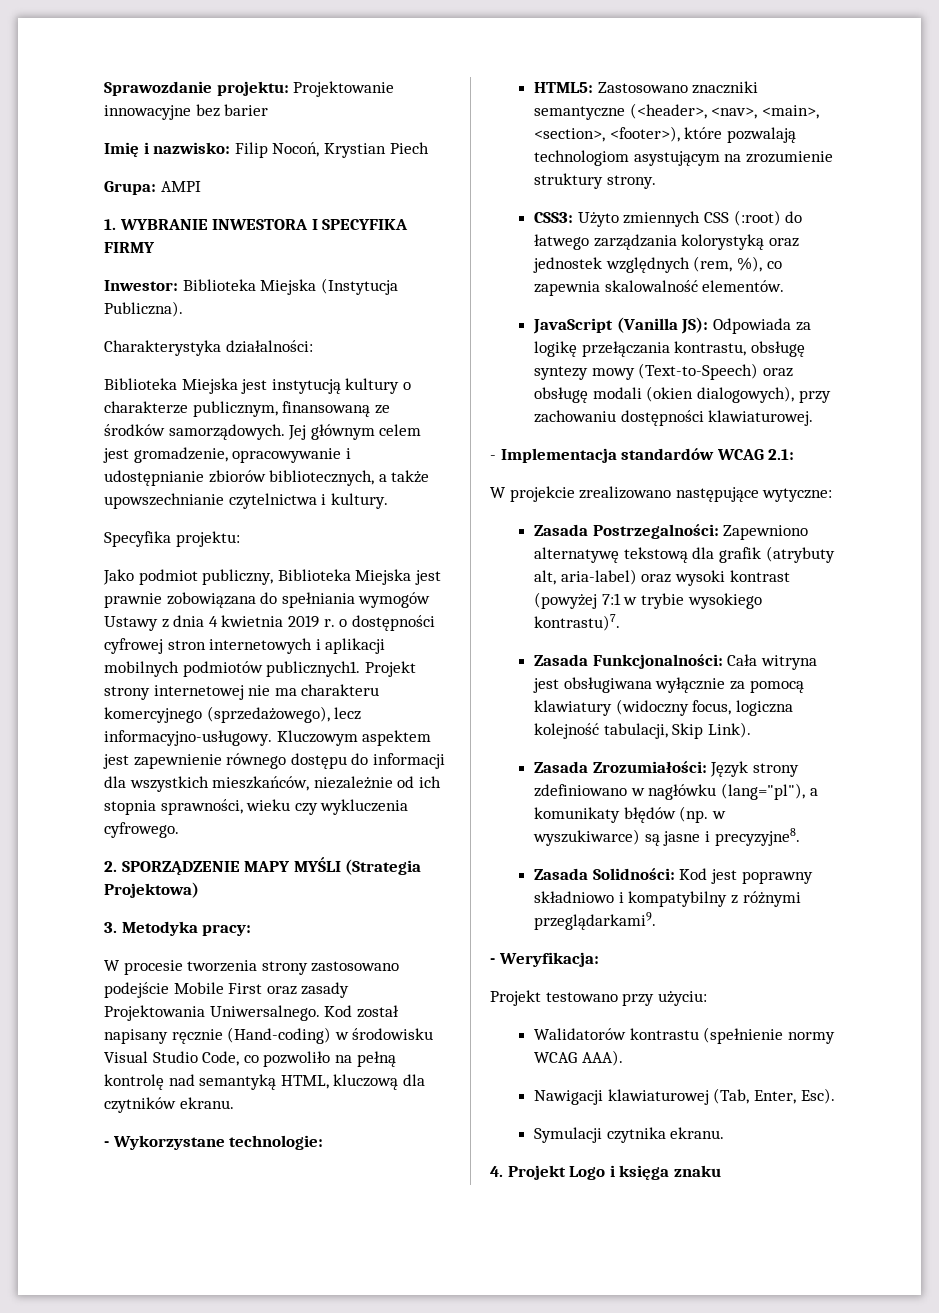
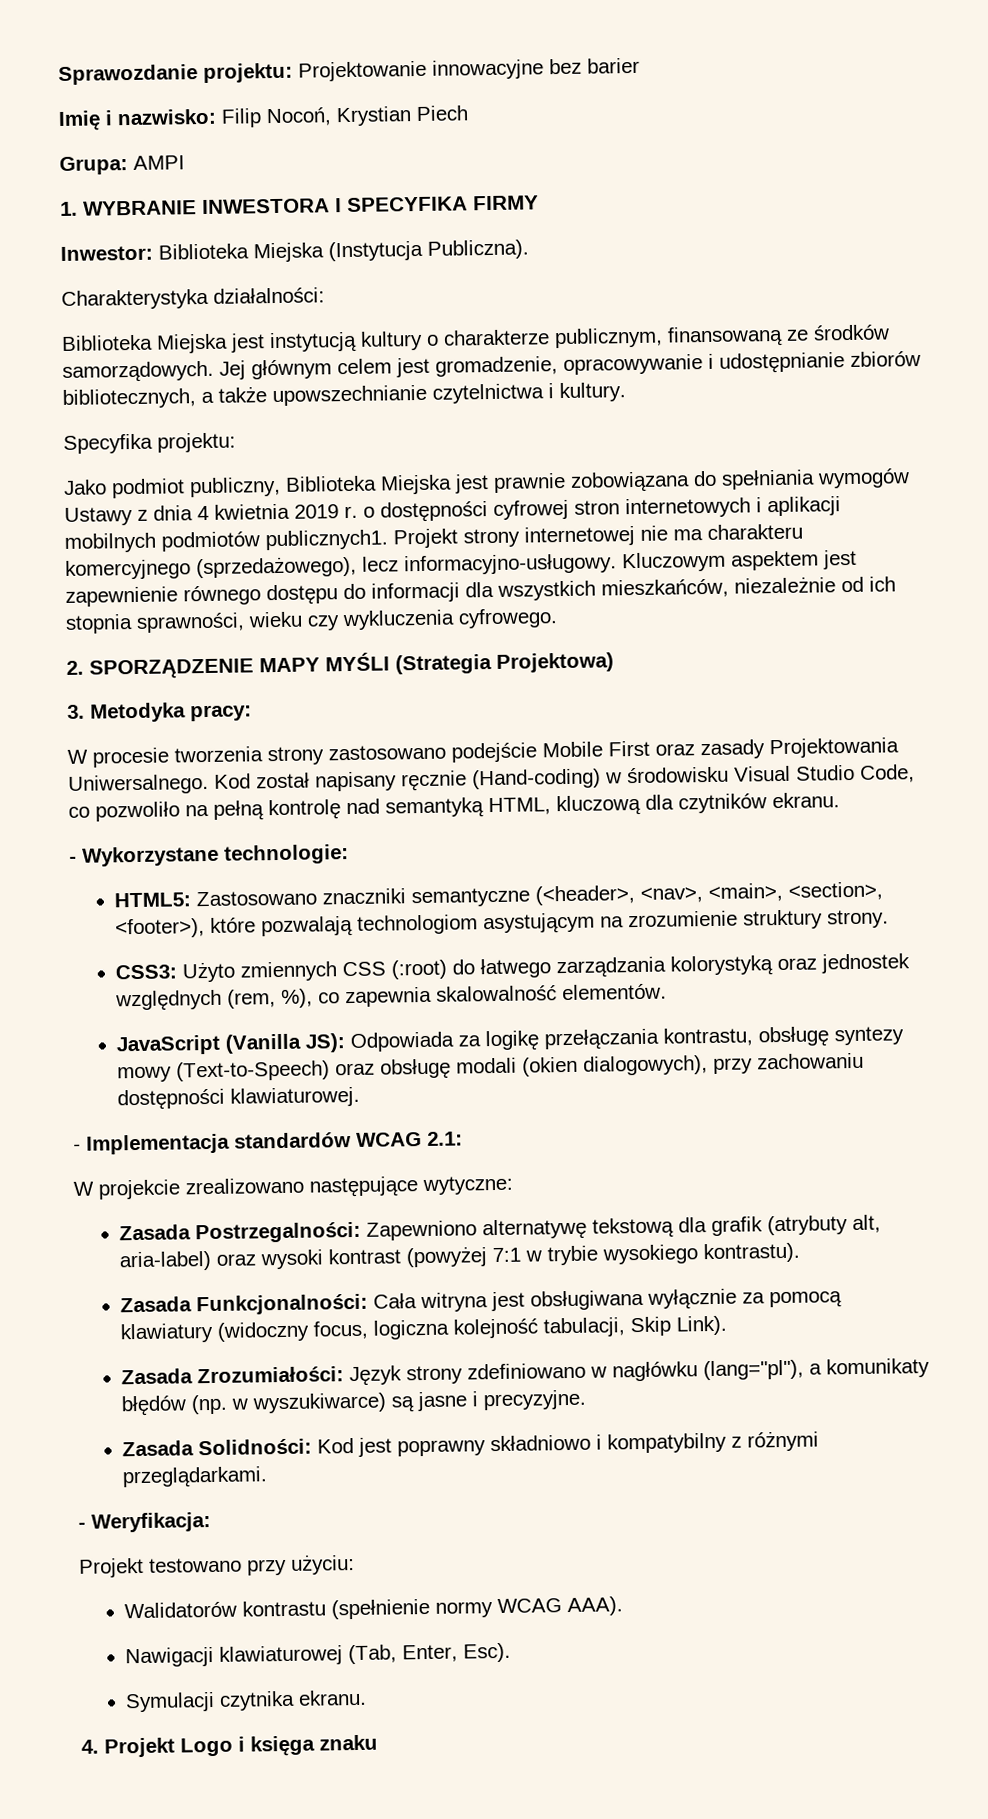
[534,614,621,631] kontrastu)7. -> [703,1242,801,1264] kontrastu).
[714,828,800,846] precyzyjne8. -> [483,1389,587,1411] precyzyjne.
[534,912,657,930] przeglądarkami9. -> [122,1466,269,1489] przeglądarkami.

